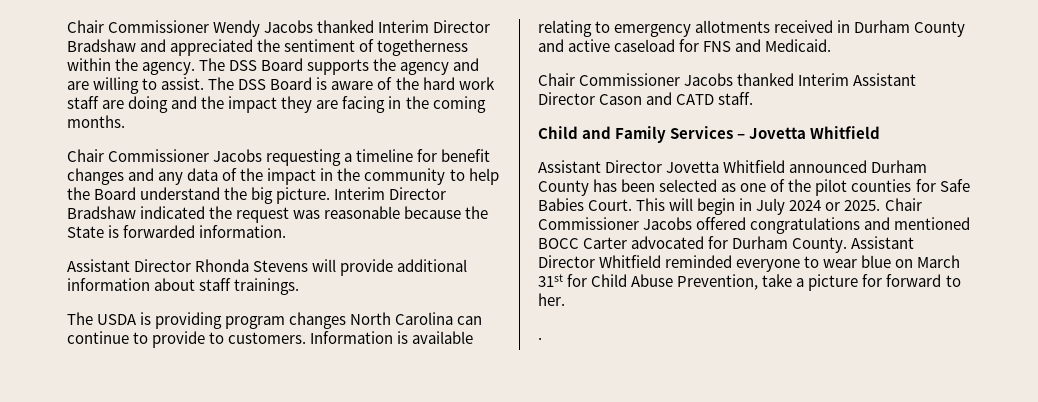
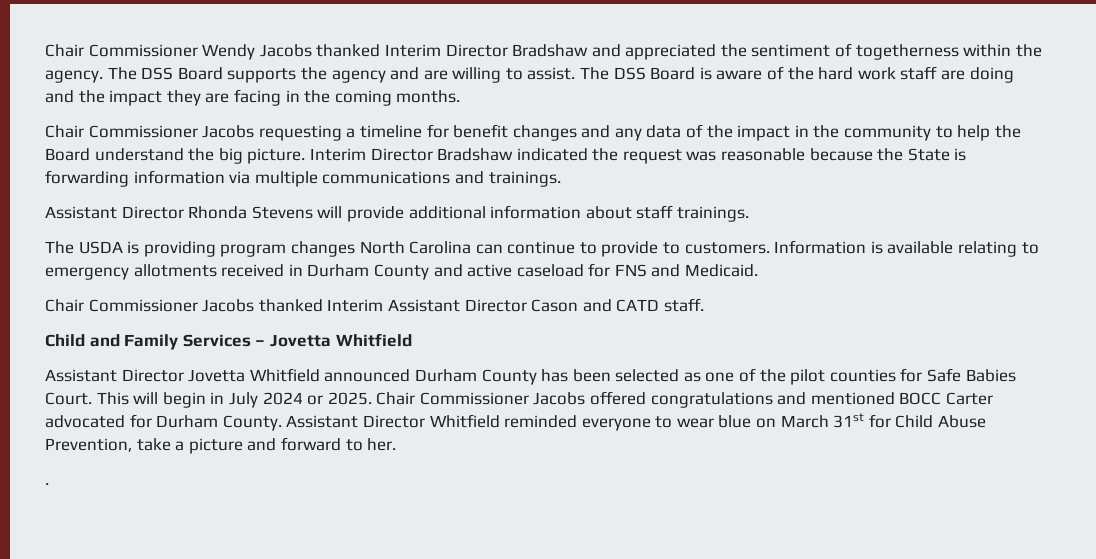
[123,225,287,238] forwarded information. -> [45,170,561,187] forwarding information via multiple communications and trainings.
[862,274,883,287] for -> [247,438,277,451] and

